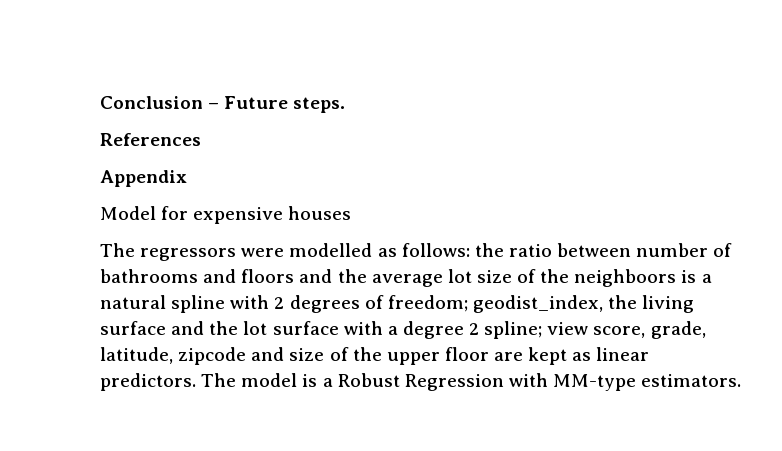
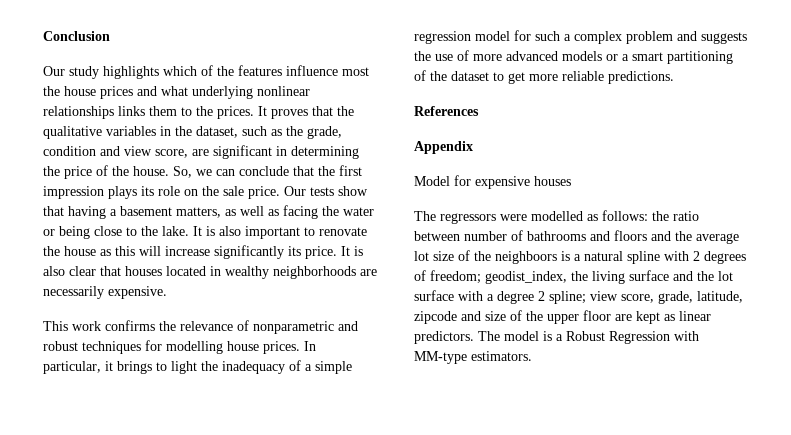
[208,96,346,113] – Future steps. -> [43,65,369,79] [43,86,310,99] [43,106,354,119] [43,126,342,139] [43,145,359,159] [43,165,362,179] [43,186,368,199] [43,205,374,219] [43,226,367,239] [43,245,363,259] [43,266,377,279] [43,286,167,299] [43,320,358,334] [43,340,316,354] [43,360,352,374] [414,30,747,44] [414,50,733,64] [414,70,674,84] // Our study highlights which of the features influence most the house prices and what underlying nonlinear relationships links them to the prices. It proves that the qualitative variables in the dataset, such as the grade, condition and view score, are significant in determining the price of the house. So, we can conclude that the first impression plays its role on the sale price. Our tests show that having a basement matters, as well as facing the water or being close to the lake. It is also important to renovate the house as this will increase significantly its price. It is also clear that houses located in wealthy neighborhoods are necessarily expensive. // This work confirms the relevance of nonparametric and robust techniques for modelling house prices. In particular, it brings to light the inadequacy of a simple regression model for such a complex problem and suggests the use of more advanced models or a smart partitioning of the dataset to get more reliable predictions.

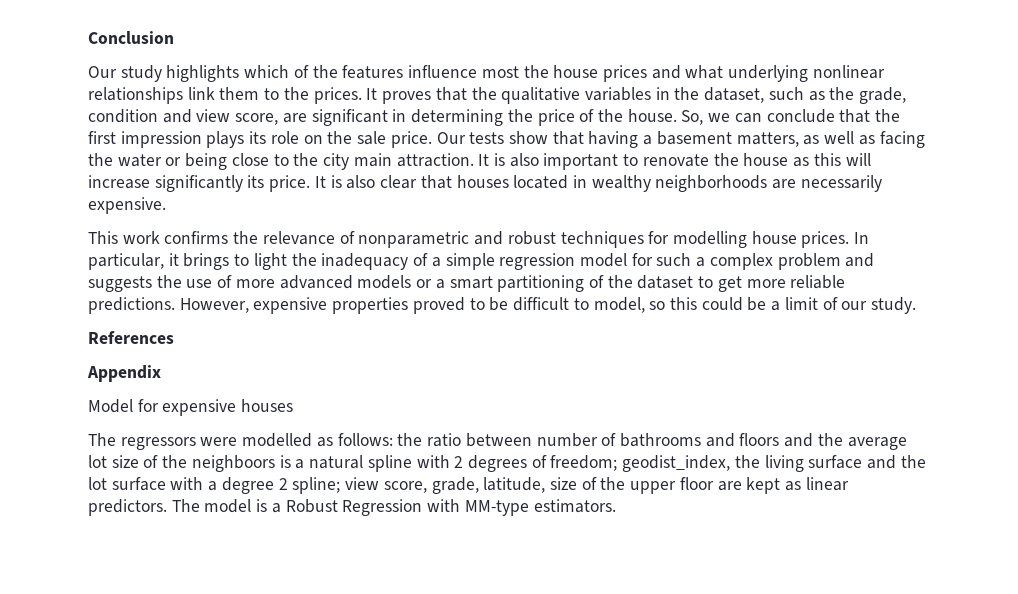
[118,106,145,116] links -> [187,87,215,100] link
[162,226,189,236] lake. -> [323,153,474,170] city main attraction.
(674, 77) none -> [179,297,917,314] However, expensive properties proved to be difficult to model, so this could be a limit of our study.
[414,311,481,324] zipcode and -> (546, 485) none

